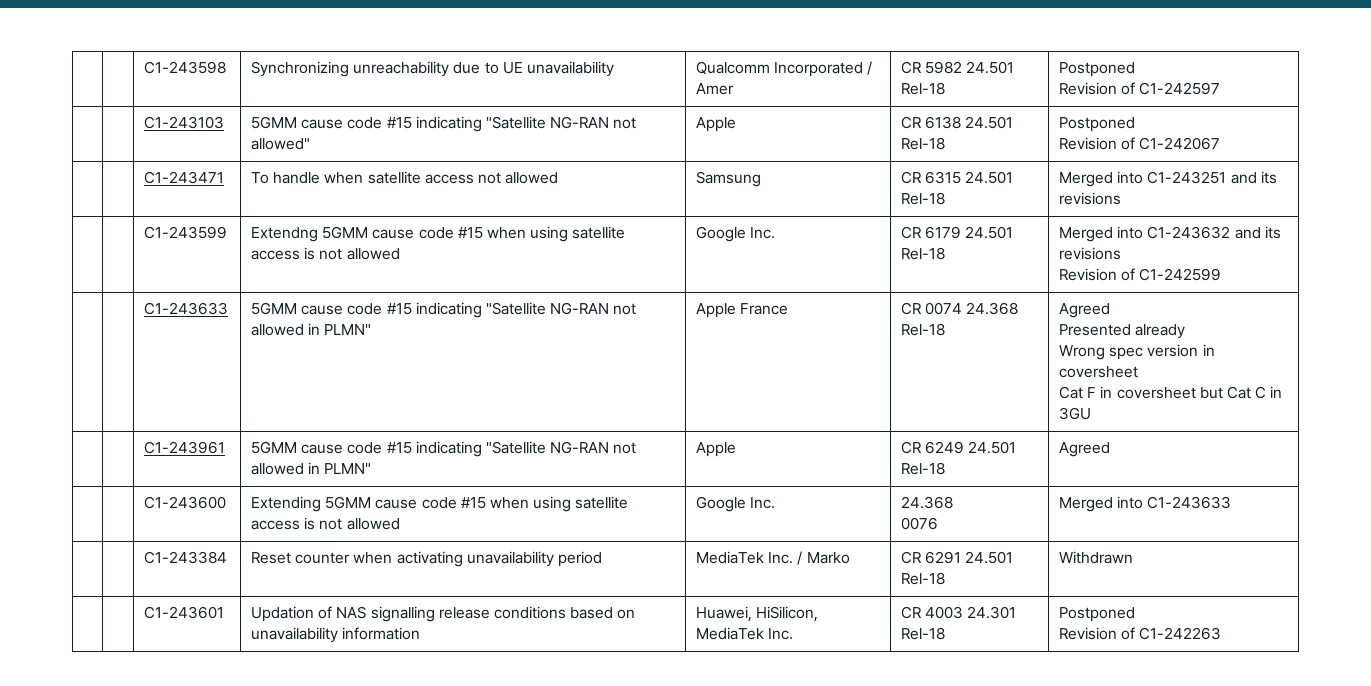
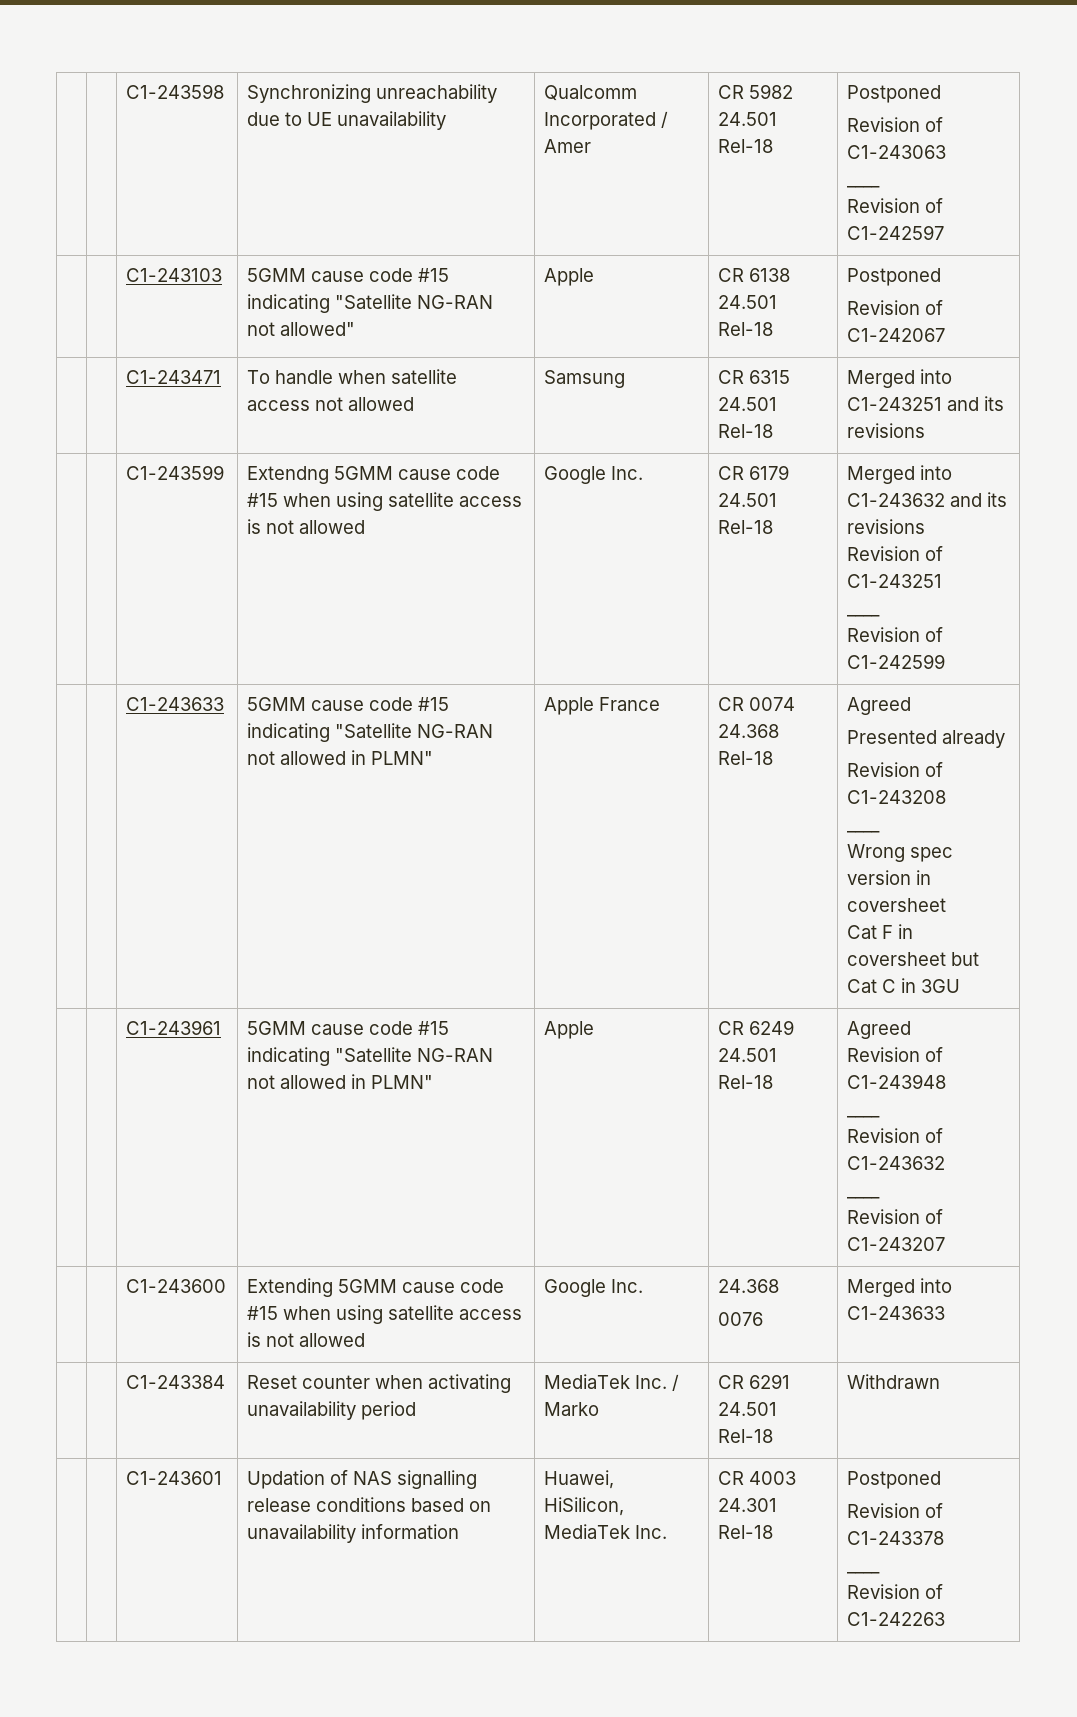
(1136, 69) none -> [847,117,944,132] [847,145,947,159] [847,186,881,188] // Revision of C1-243063 // ____
(1122, 253) none -> [847,546,944,561] [847,574,943,588] [847,615,881,617] // Revision of C1-243251 // ____
(1186, 331) none -> [847,762,944,777] [847,790,947,804] [847,831,881,833] // Revision of C1-243208 // ____
(1111, 449) none -> [847,1047,944,1062] [847,1074,947,1089] [847,1116,881,1118] [847,1128,944,1143] [847,1156,946,1170] [847,1197,881,1199] [847,1209,944,1224] [847,1237,946,1251] // Revision of C1-243948 // ____ // Revision of C1-243632 // ____ // Revision of C1-243207
(1136, 614) none -> [847,1503,944,1518] [847,1531,945,1545] [847,1572,881,1574] // Revision of C1-243378 // ____

